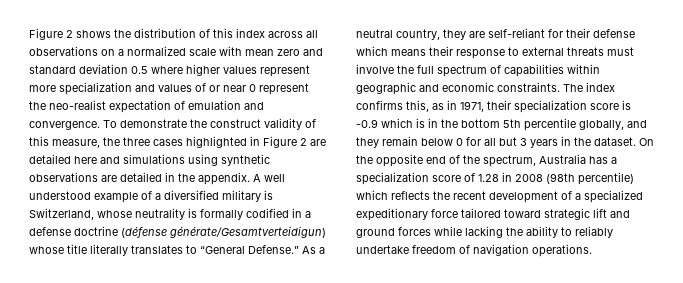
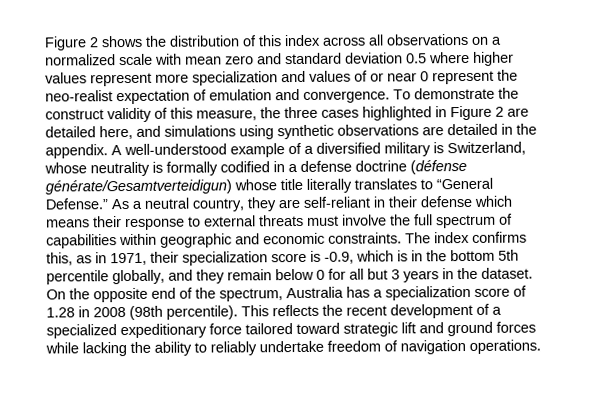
[74,156,97,164] here -> [99,125,133,140] here,
[264,174,285,182] [29,191,91,200] well understood -> [124,143,227,156] well-understood
[548,29,563,38] for -> [373,196,385,208] in
[356,119,378,128] -0.9 -> [324,251,354,264] -0.9,
[578,172,634,185] [356,190,388,200] percentile) which -> [166,305,269,320] percentile). This

